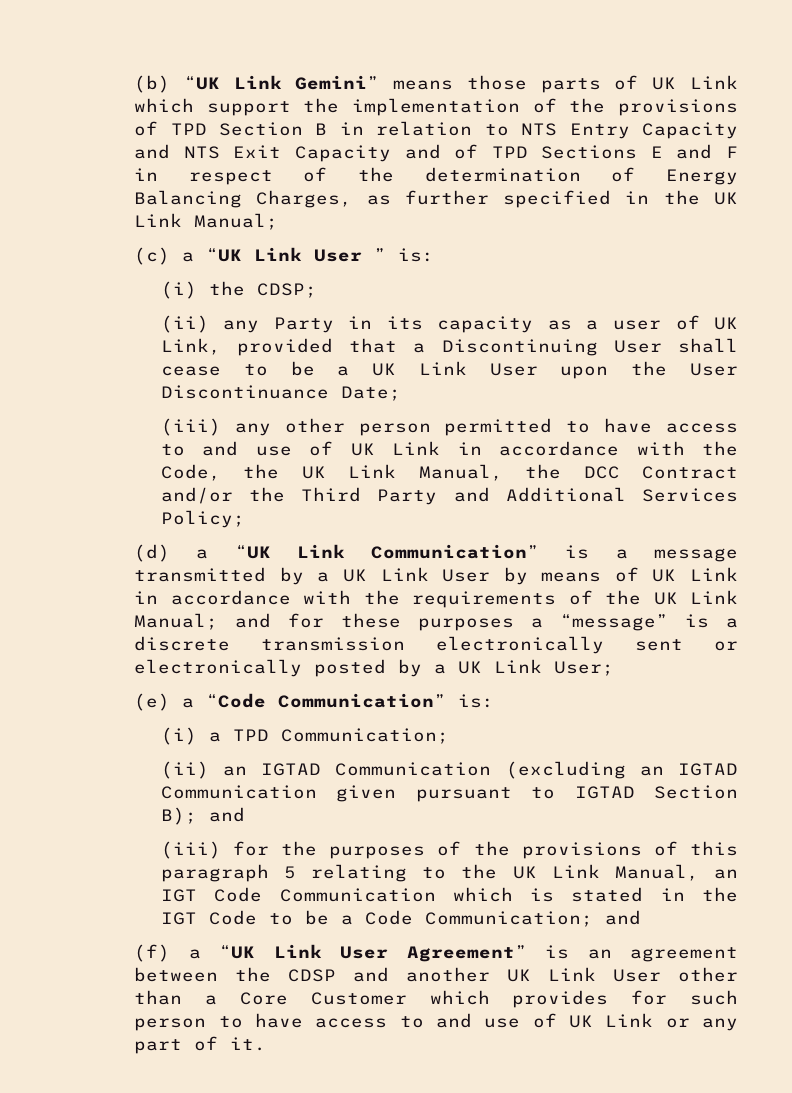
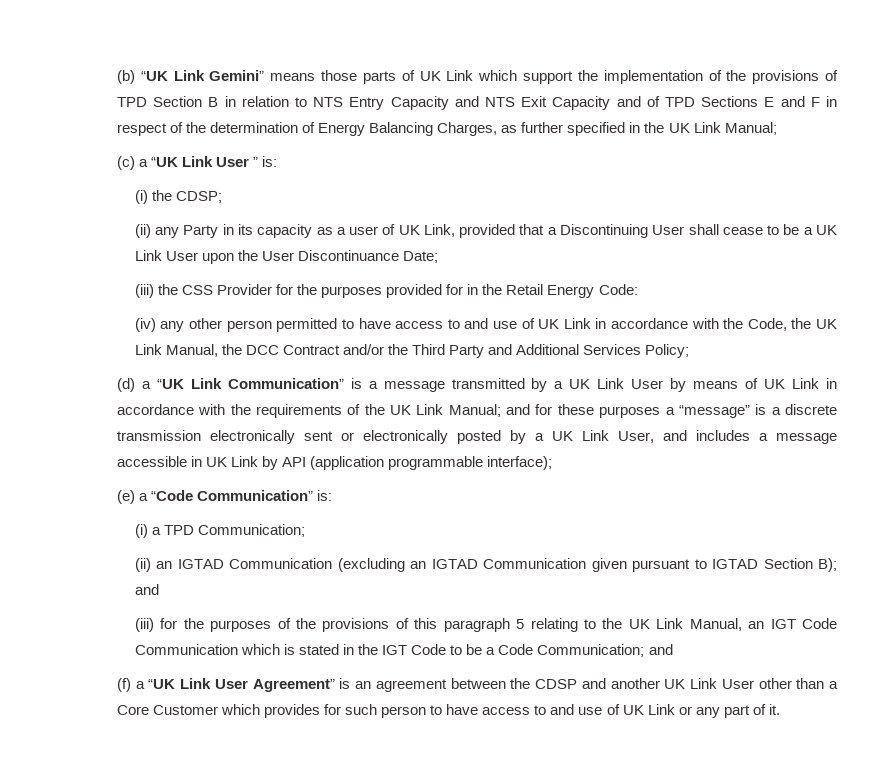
(221, 427) none -> [157,284,638,298] [134,318,156,332] the CSS Provider for the purposes provided for in the Retail Energy Code: // (iv)
[554,661,615,676] User; -> [617,430,838,444] [116,456,553,470] User, and includes a message accessible in UK Link by API (application programmable interface);

